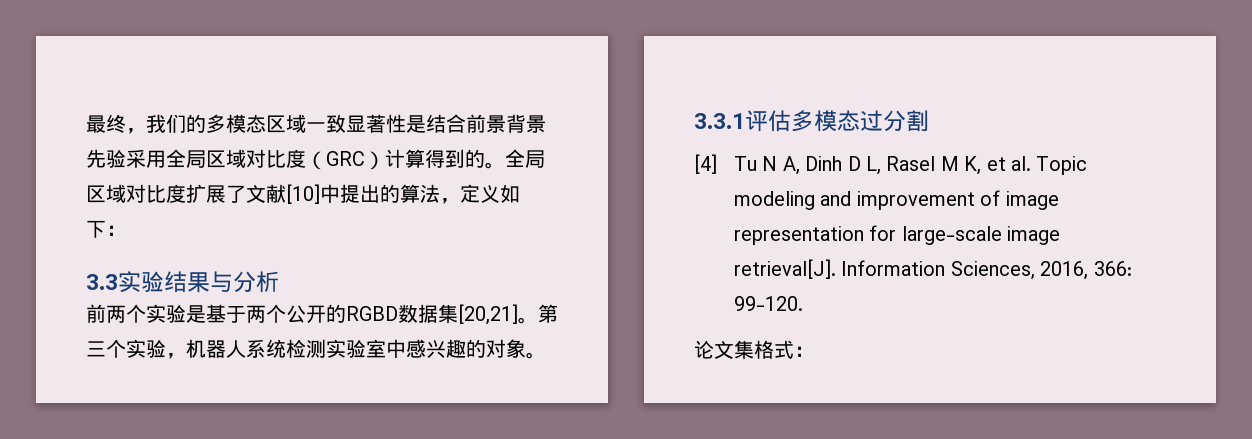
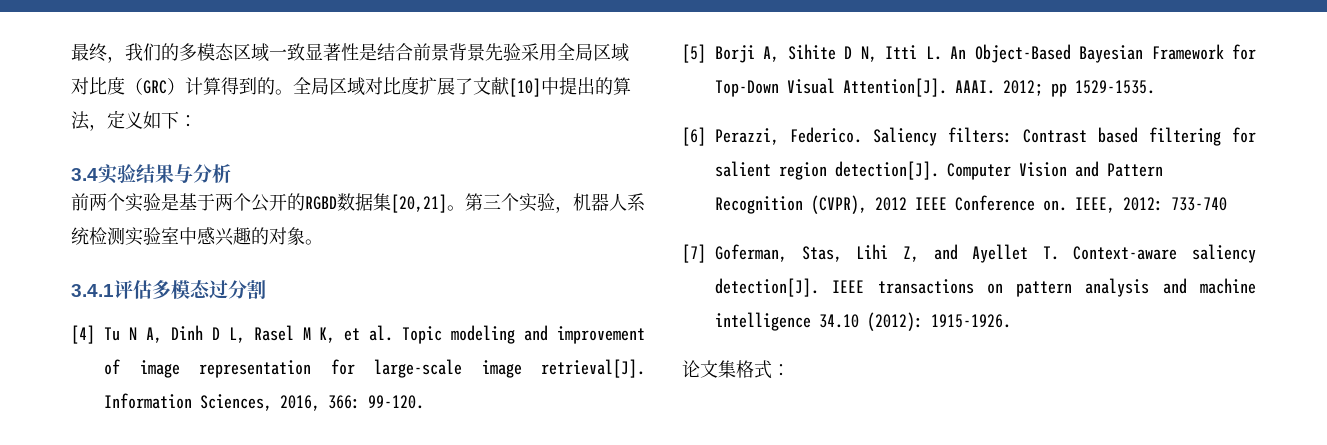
[86,274,118,290] 3.3 -> [71,168,98,181] 3.4
[694,113,745,129] 3.3.1 -> [71,284,114,297] 3.4.1
(803, 303) none -> [682,44,1256,63] [715,78,1155,97] [682,127,1256,146] [715,161,1163,180] [715,195,1227,214] [682,244,1256,263] [715,278,1256,297] [715,312,1011,331] // [5] Borji A, Sihite D N, Itti L. An Object-Based Bayesian Framework for Top-Down Visual Attention[J]. AAAI. 2012; pp 1529-1535. // [6] Perazzi, Federico. Saliency filters: Contrast based filtering for salient region detection[J]. Computer Vision and Pattern Recognition (CVPR), 2012 IEEE Conference on. IEEE, 2012: 733-740 // [7] Goferman, Stas, Lihi Z, and Ayellet T. Context-aware saliency detection[J]. IEEE transactions on pattern analysis and machine intelligence 34.10 (2012): 1915-1926.

